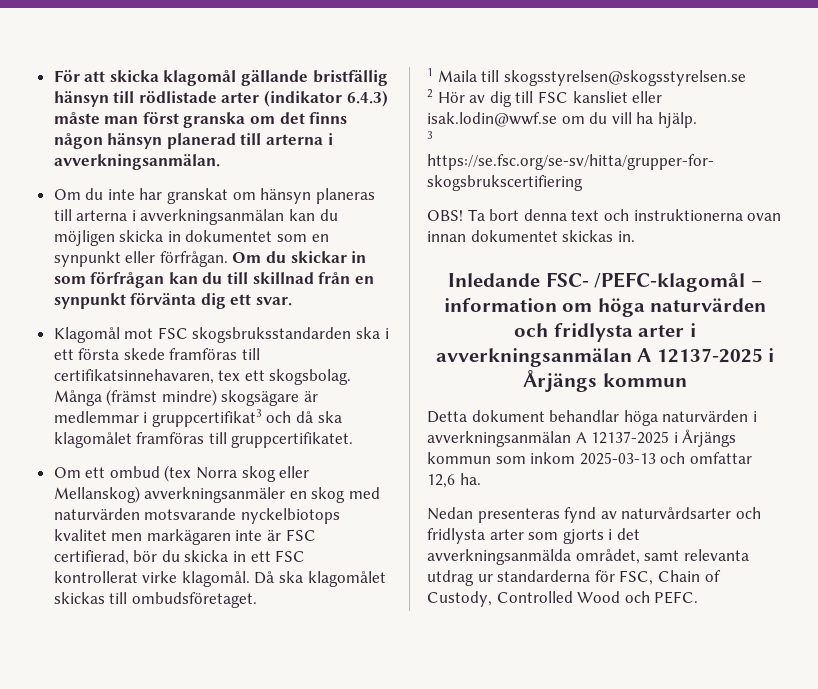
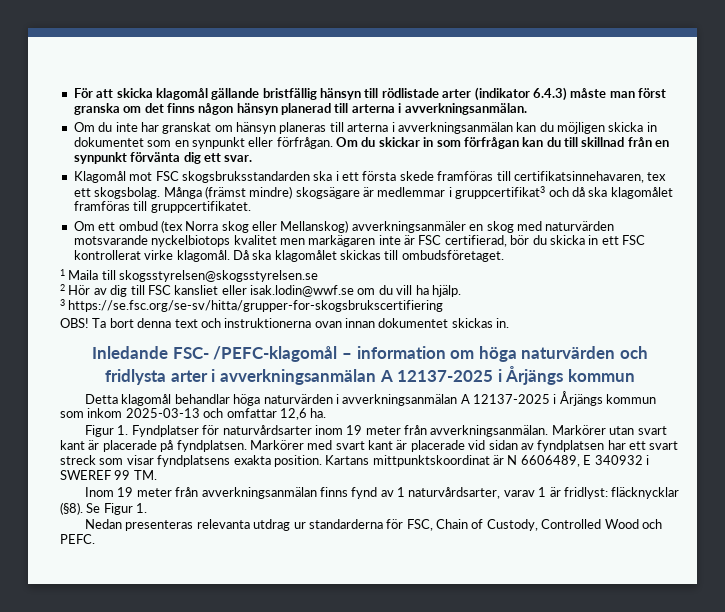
[471,410,545,422] dokument -> [121,394,172,406] klagomål
[427,507,761,523] [427,528,640,544] [427,549,680,565] Nedan presenteras fynd av naturvårdsarter och fridlysta arter som gjorts i det avverkningsanmälda området, samt -> [85,425,667,437] [60,440,679,452] [60,455,649,467] [60,470,157,480] [85,487,680,499] [60,502,148,515] [85,519,194,531] Figur 1. Fyndplatser för naturvårdsarter inom 19 meter från avverkningsanmälan. Markörer utan svart kant är placerade på fyndplatsen. Markörer med svart kant är placerade vid sidan av fyndplatsen har ett svart streck som visar fyndplatsens exakta position. Kartans mittpunktskoordinat är N 6606489, E 340932 i SWEREF 99 TM. // Inom 19 meter från avverkningsanmälan finns fynd av 1 naturvårdsarter, varav 1 är fridlyst: fläcknycklar (§8). Se Figur 1. // Nedan presenteras

